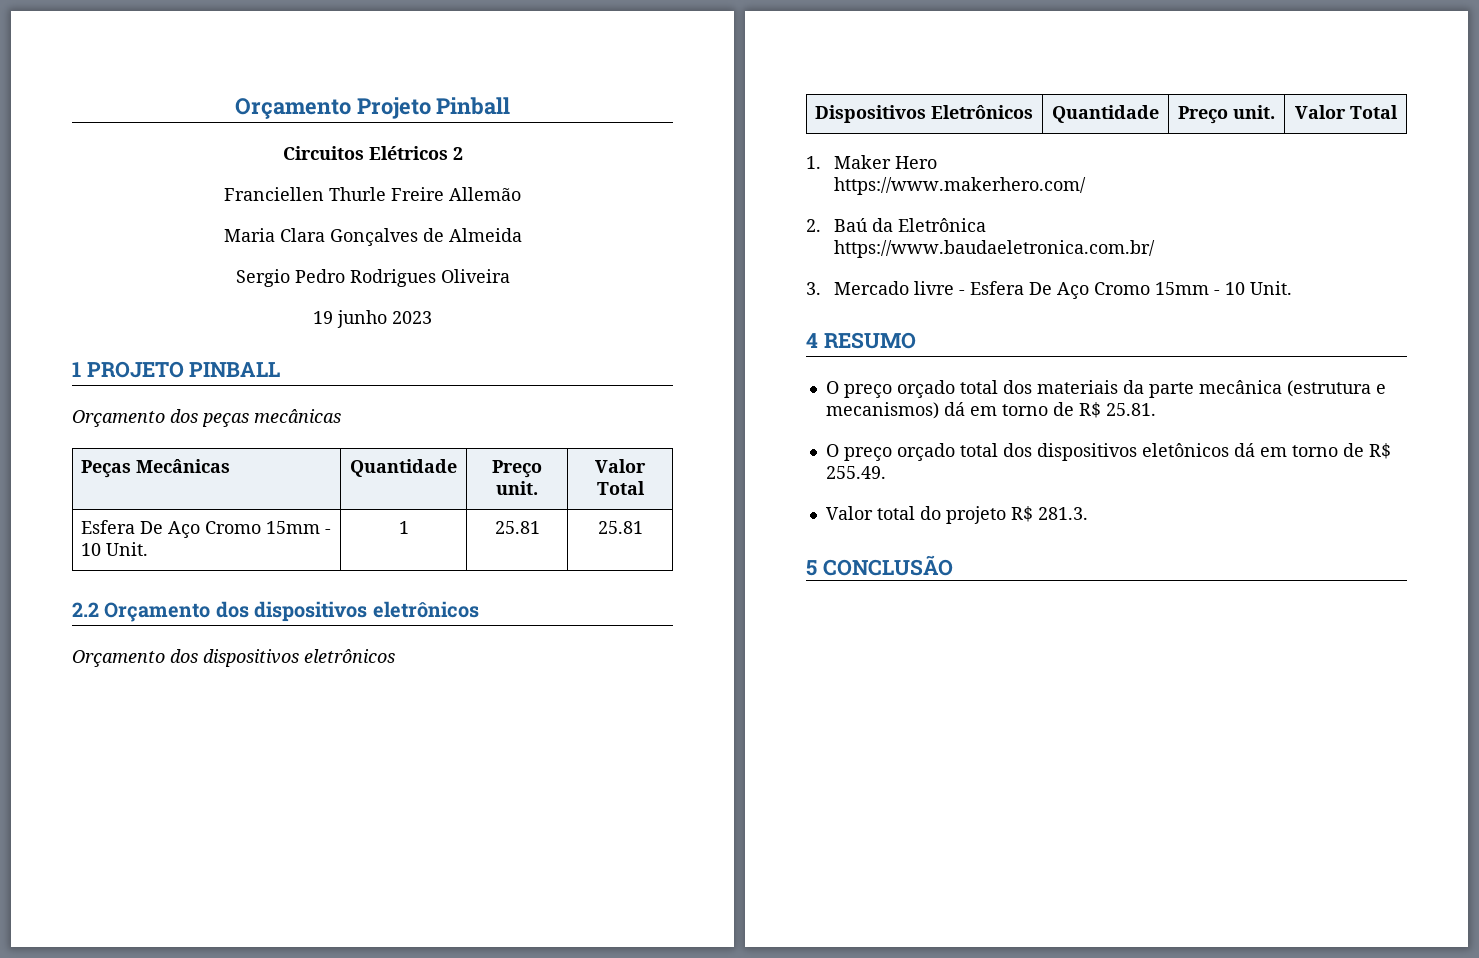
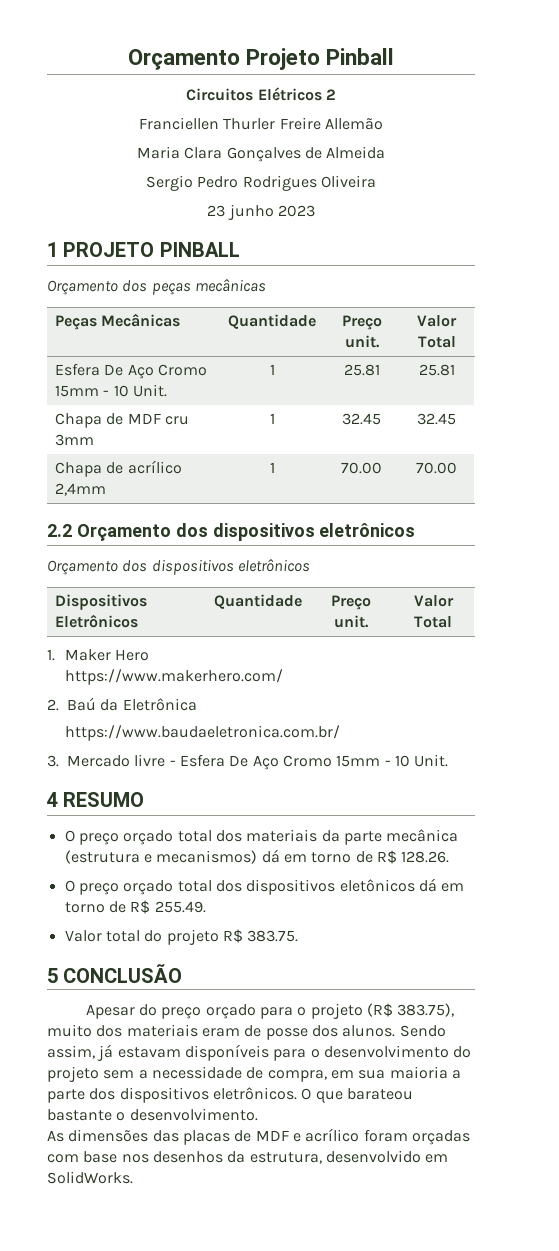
[329,187,386,201] Thurle -> [223,118,276,130] Thurler
[313,311,333,324] 19 -> [207,205,226,217] 23
(643, 527) none -> [54,413,189,428] [54,434,94,446] [269,413,275,424] [342,413,382,425] [417,413,457,425] [54,460,182,477] [54,483,106,496] [269,462,275,473] [341,462,383,474] [416,462,458,474] // Chapa de MDF cru 3mm | 1 | 32.45 | 32.45 // Chapa de acrílico 2,4mm | 1 | 70.00 | 70.00
[1105,403,1156,416] 25.81. -> [401,851,450,863] 128.26.
[1037,507,1088,520] 281.3. -> [247,930,299,942] 383.75.
(953, 565) none -> [85,1003,455,1019] [47,1024,446,1040] [47,1044,472,1061] [47,1066,461,1082] [47,1087,413,1103] [47,1108,258,1121] [47,1128,470,1145] [47,1150,449,1164] [47,1171,133,1184] // Apesar do preço orçado para o projeto (R$ 383.75), muito dos materiais eram de posse dos alunos. Sendo assim, já estavam disponíveis para o desenvolvimento do projeto sem a necessidade de compra, em sua maioria a parte dos dispositivos eletrônicos. O que barateou bastante o desenvolvimento. // As dimensões das placas de MDF e acrílico foram orçadas com base nos desenhos da estrutura, desenvolvido em SolidWorks.

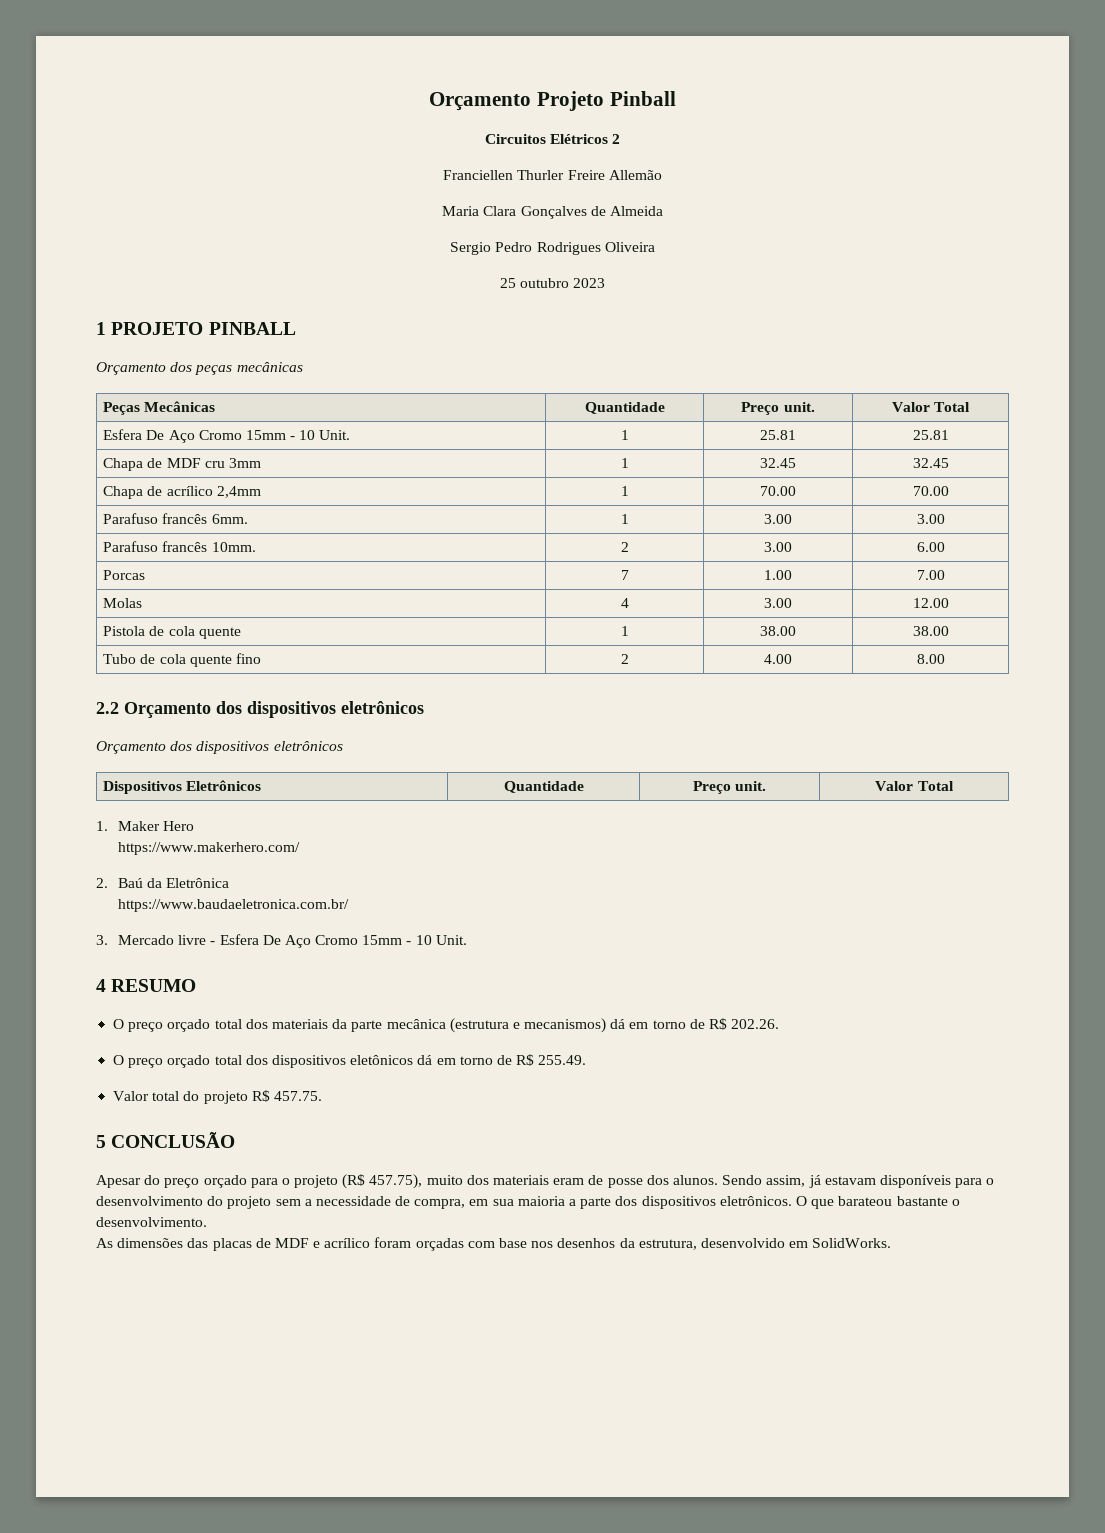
[207,204,274,220] 23 junho -> [499,278,569,288] 25 outubro
(458, 468) none -> [103,513,248,524] [620,514,629,524] [764,514,792,524] [916,514,945,524] [103,541,256,552] [620,542,629,552] [764,542,792,552] [916,542,945,552] [103,570,146,580] [620,570,629,580] [764,570,792,580] [916,570,945,580] [103,598,143,608] [620,598,629,608] [764,598,792,608] [912,598,949,608] [103,626,241,639] [620,626,629,636] [760,626,796,636] [912,626,949,636] [103,653,261,667] [620,654,629,664] [764,654,792,664] [916,654,945,664] // Parafuso francês 6mm. | 1 | 3.00 | 3.00 // Parafuso francês 10mm. | 2 | 3.00 | 6.00 // Porcas | 7 | 1.00 | 7.00 // Molas | 4 | 3.00 | 12.00 // Pistola de cola quente | 1 | 38.00 | 38.00 // Tubo de cola quente fino | 2 | 4.00 | 8.00
[401,851,450,863] 128.26. -> [731,1019,780,1029] 202.26.
[247,930,299,942] 383.75. -> [273,1091,322,1101] 457.75.
[397,1003,455,1017] 383.75), -> [369,1174,423,1189] 457.75),

